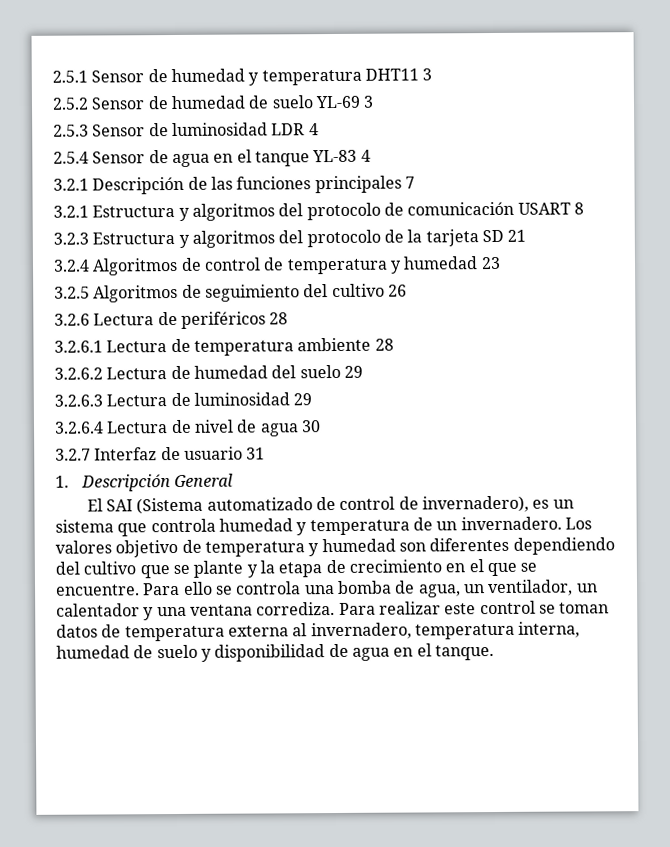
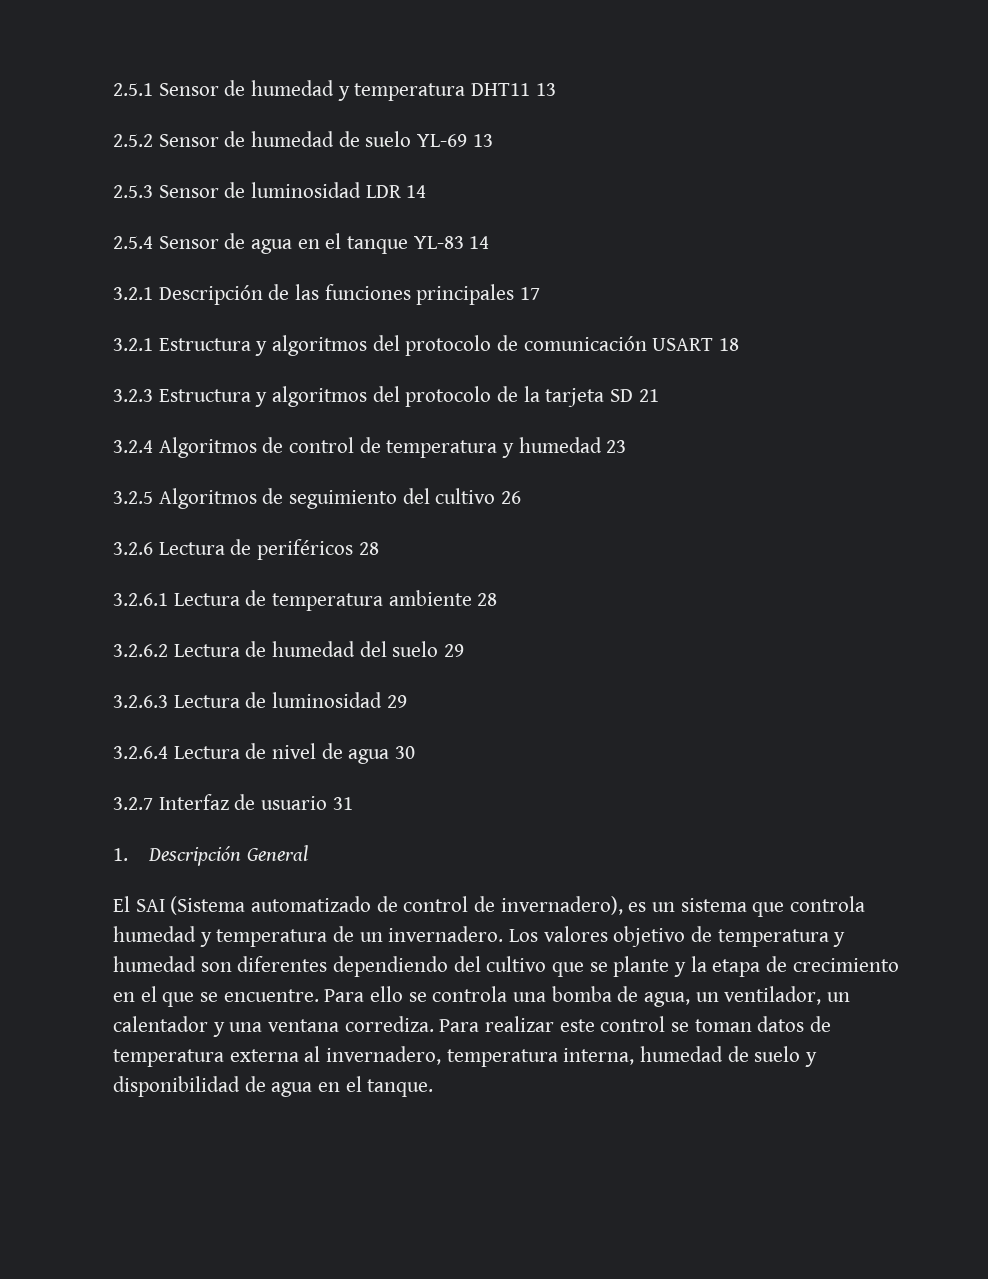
[422,68,433,81] 3 -> [535,83,556,96] 13
[363,95,375,108] 3 -> [472,134,493,147] 13
[308,123,319,136] 4 -> [406,185,427,198] 14
[360,149,371,162] 4 -> [469,236,490,249] 14
[404,176,415,189] 7 -> [520,287,541,300] 17
[573,202,584,215] 8 -> [719,338,740,351] 18

